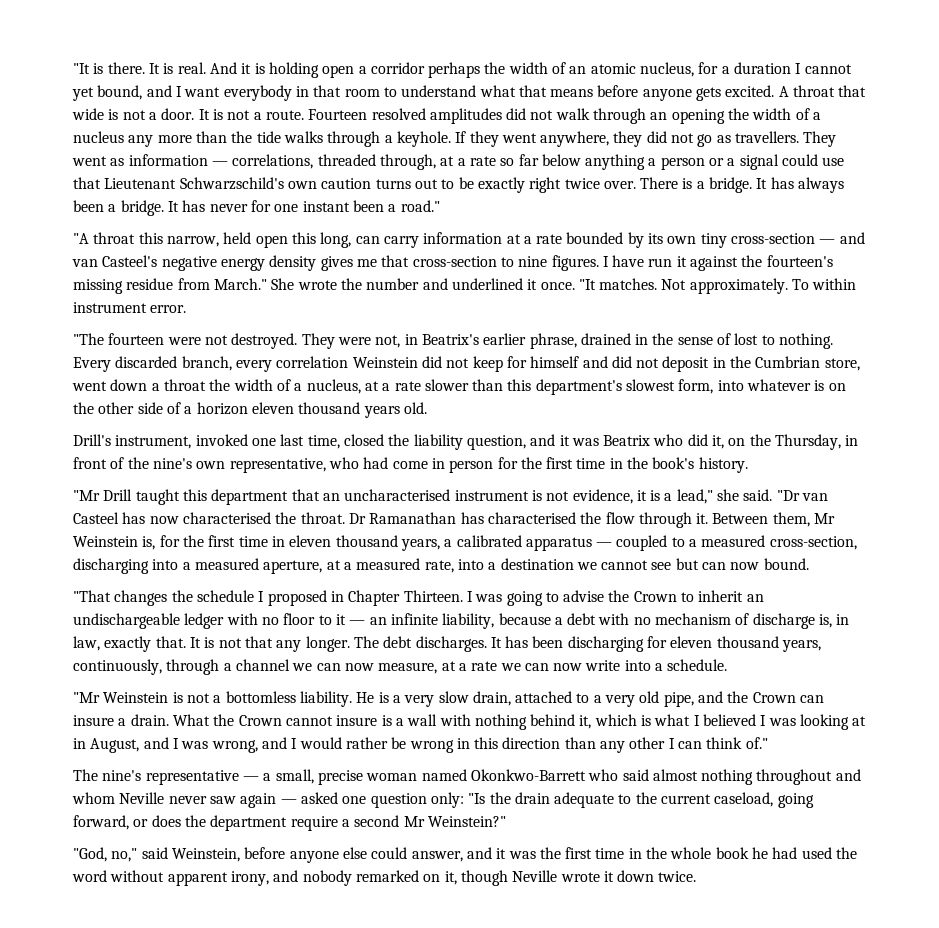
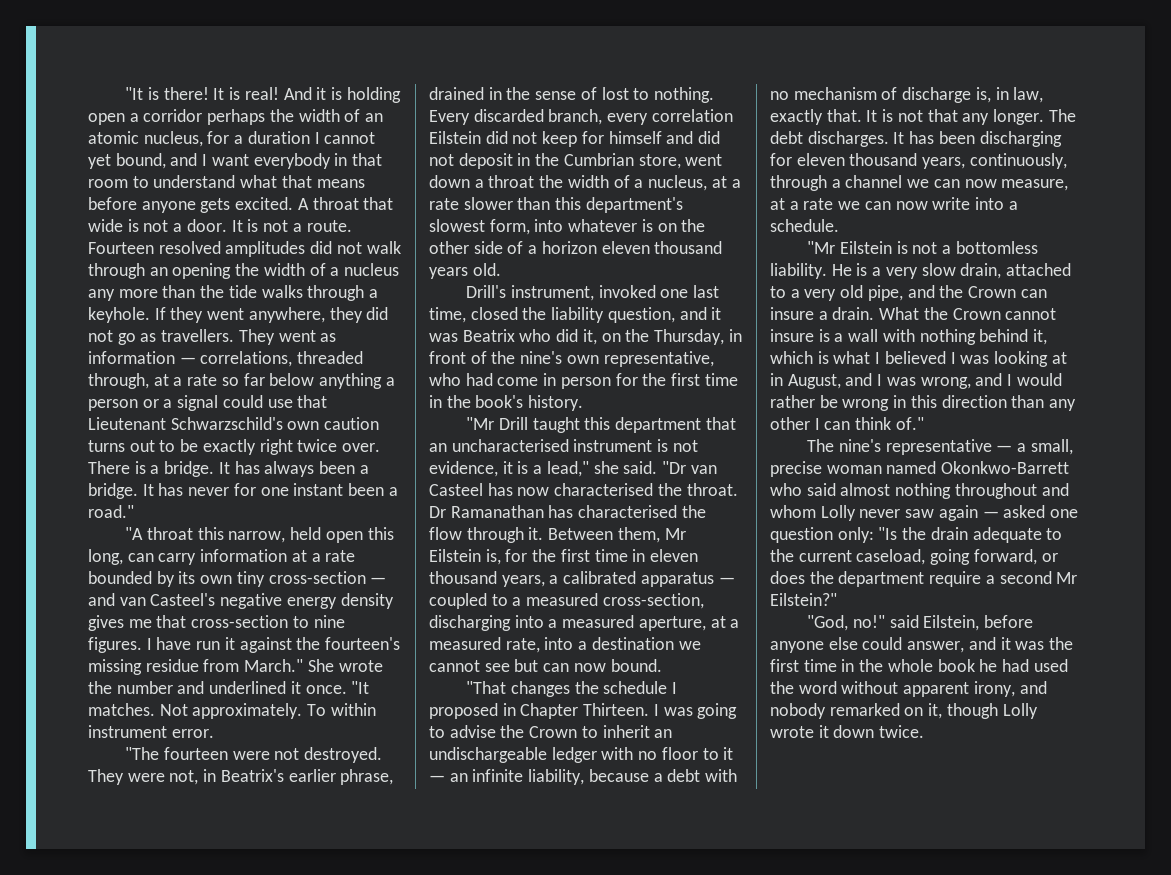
[107,62,206,74] there. It is real. -> [163,87,279,100] there! It is real!
[352,357,418,368] Weinstein -> [429,131,481,144] Eilstein
[73,536,138,547] Weinstein -> [429,549,481,562] Eilstein
[103,692,169,703] Weinstein -> [839,241,892,254] Eilstein
[119,792,165,804] Neville -> [820,505,856,521] Lolly
[427,816,506,827] Weinstein?" -> [770,593,837,606] Eilstein?"
[111,847,240,862] no," said Weinstein, -> [852,615,980,631] no!" said Eilstein,
[512,870,558,882] Neville -> [1002,703,1038,719] Lolly

